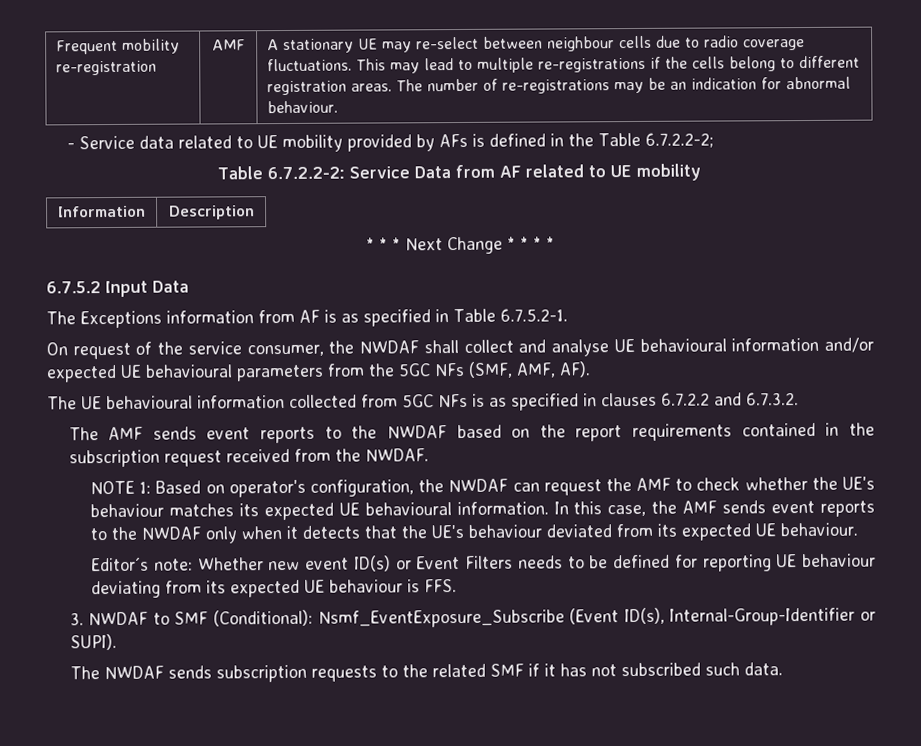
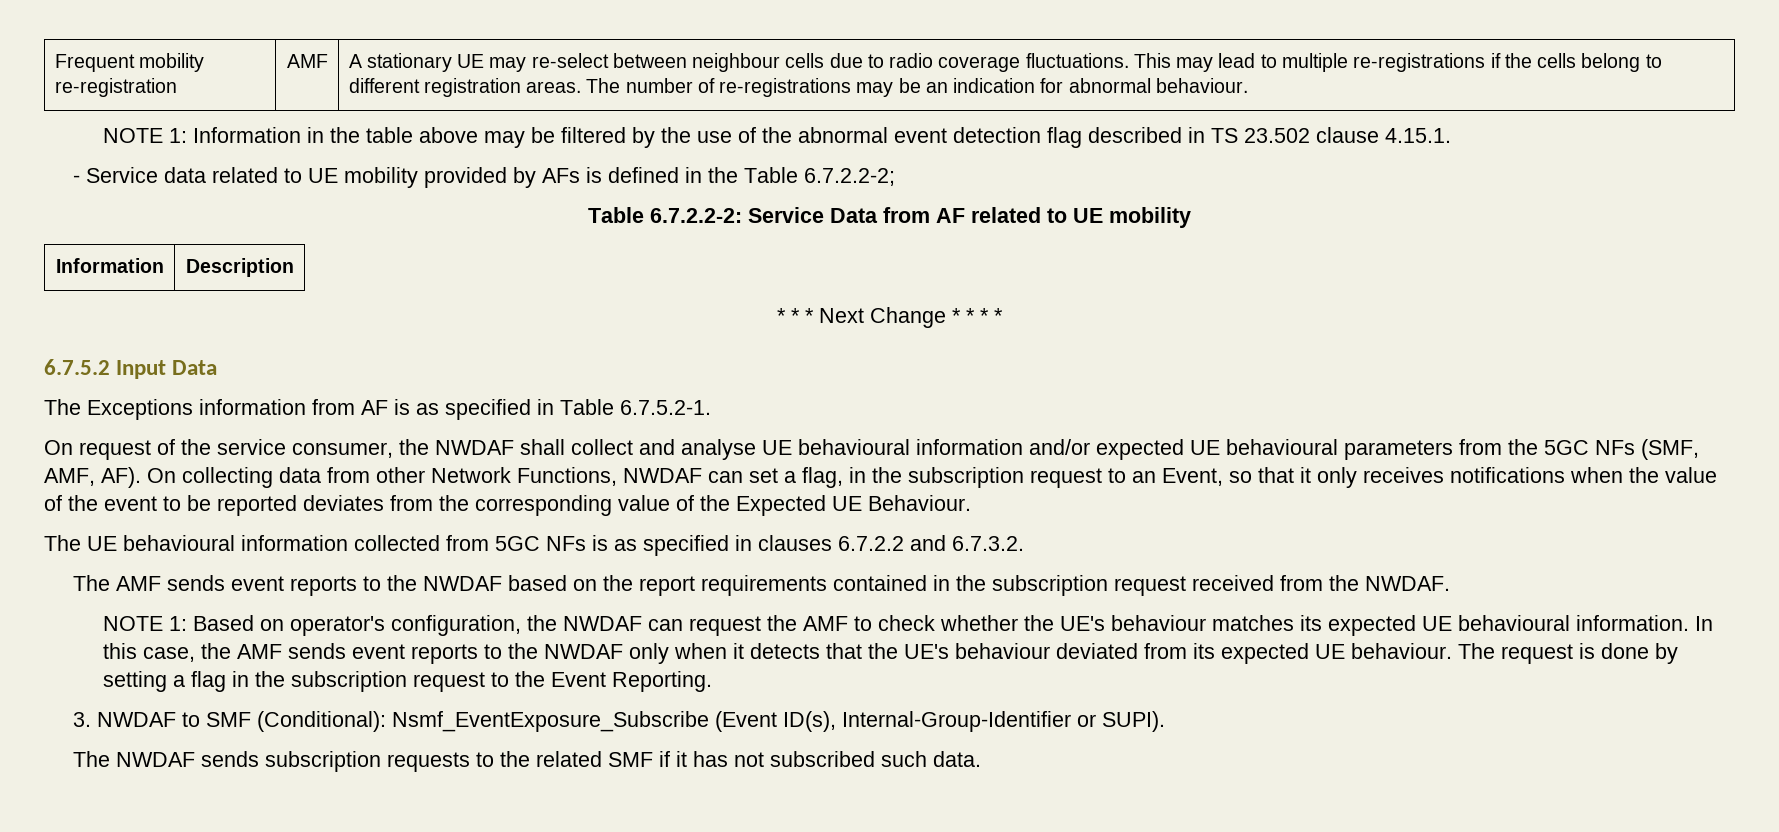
(339, 107) none -> [102,127,1451,148] // NOTE 1: Information in the table above may be filtered by the use of the abnormal event detection flag described in TS 23.502 clause 4.15.1.
(591, 369) none -> [147,467,1717,488] [44,495,971,516] On collecting data from other Network Functions, NWDAF can set a flag, in the subscription request to an Event, so that it only receives notifications when the value of the event to be reported deviates from the corresponding value of the Expected UE Behaviour.
[91,553,876,572] [91,579,458,599] // Editor´s note: Whether new event ID(s) or Event Filters needs to be defined for reporting UE behaviour deviating from its expected UE behaviour is FFS. -> [1457,643,1678,664] [102,671,712,692] The request is done by setting a flag in the subscription request to the Event Reporting.

